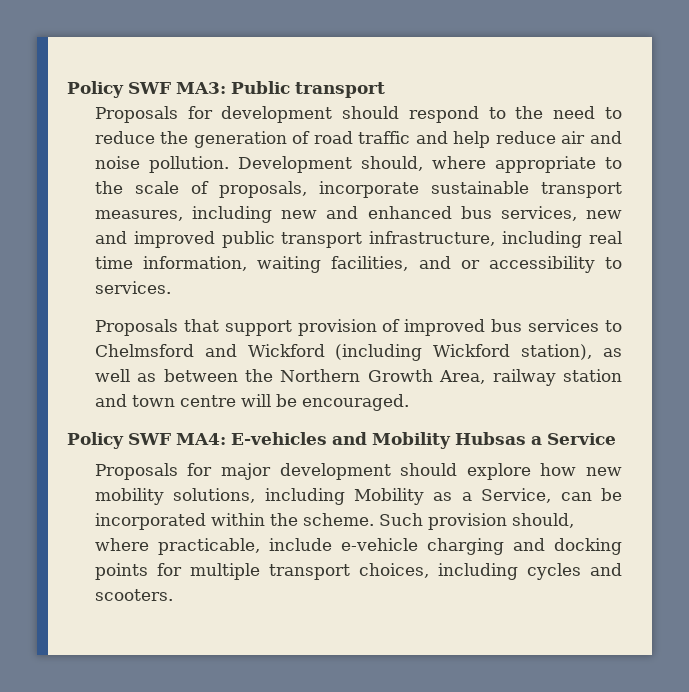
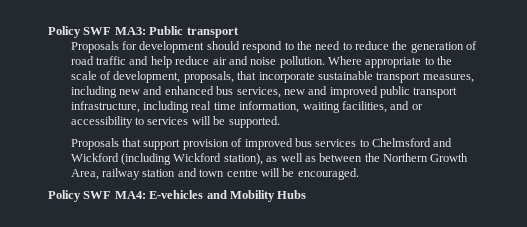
[237,156,486,173] Development should, where -> [328,56,363,65] Where
[218,181,307,198] proposals, -> [113,71,257,83] development, proposals, that
[94,281,171,294] services. -> [147,116,280,128] services will be supported.
[455,432,616,445] [94,463,622,480] [94,488,622,505] [94,513,574,530] [94,538,622,555] [94,563,622,580] [94,589,173,601] Hubsas a Service // Proposals for major development should explore how new mobility solutions, including Mobility as a Service, can be incorporated within the scheme. Such provision should, where practicable, include e-vehicle charging and docking points for multiple transport choices, including cycles and scooters. -> [277,190,307,199] Hubs

